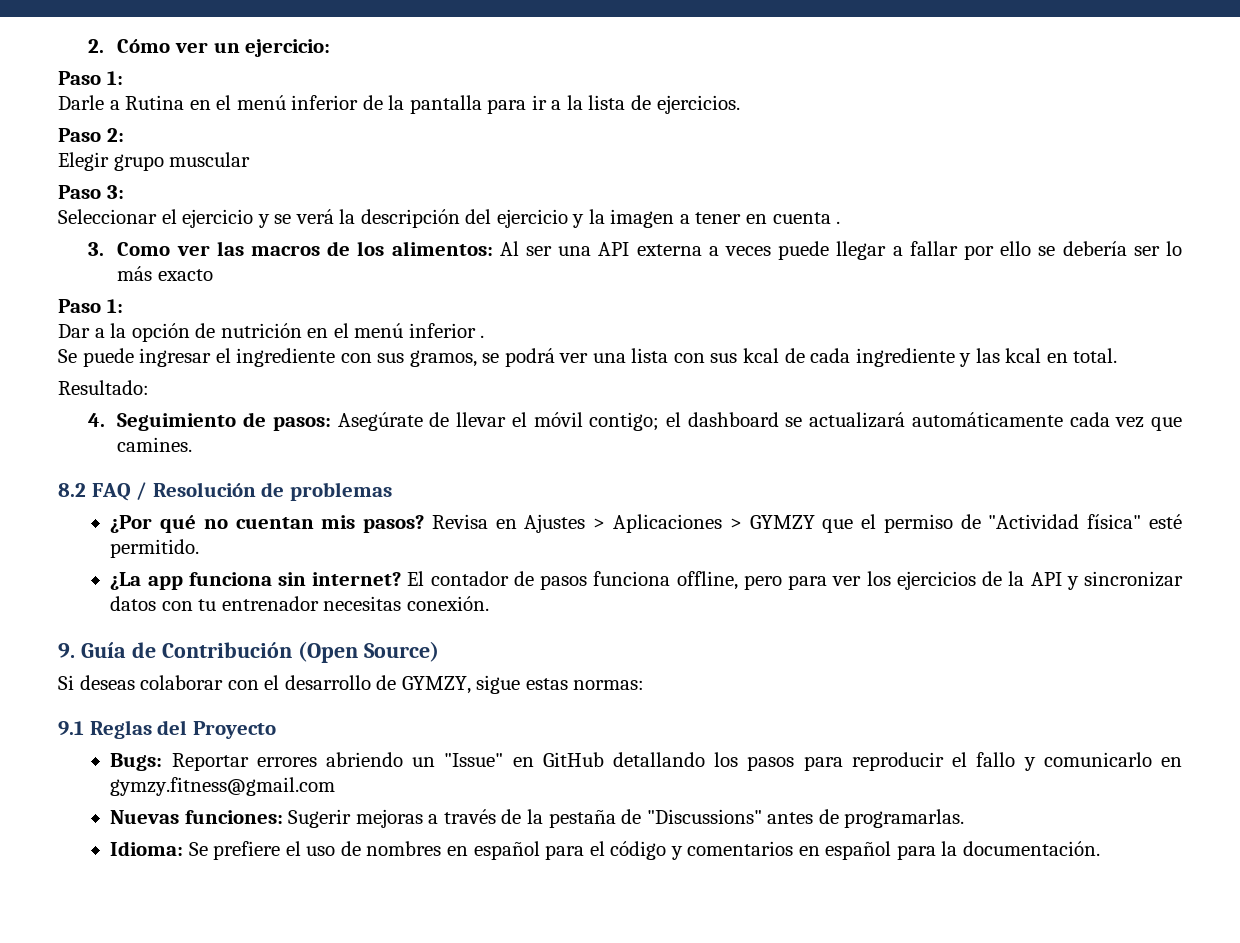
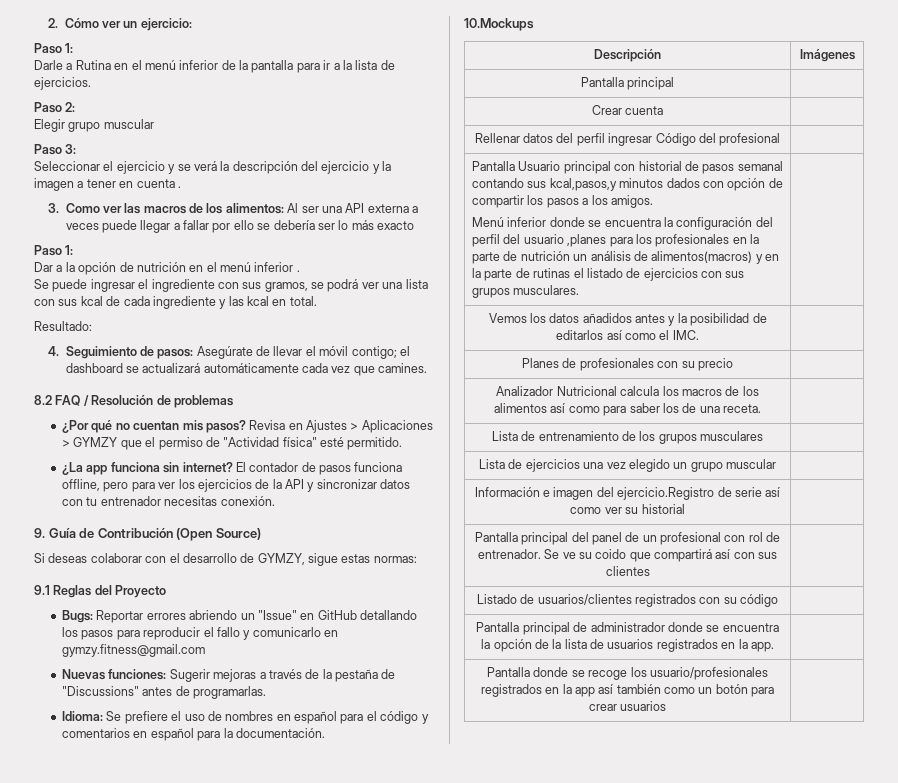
(1100, 848) none -> [464,18,534,31] [594,49,661,62] [799,49,855,62] [580,77,675,90] [591,105,664,115] [474,133,781,146] [472,161,783,174] [472,178,783,191] [472,195,653,208] [472,217,773,230] [472,234,760,247] [472,251,780,264] [472,268,745,281] [472,285,580,298] [488,313,767,326] [556,330,699,340] [522,358,733,371] [496,386,759,396] [494,403,761,416] [491,431,764,444] [479,459,776,472] [474,487,781,500] [570,504,685,514] [474,532,781,545] [477,549,778,562] [605,566,650,576] [476,594,779,607] [476,622,779,635] [481,639,774,652] [487,667,768,680] [480,684,775,697] [588,701,667,711] // 10.Mockups // Descripción | Imágenes // Pantalla principal | // Crear cuenta | // Rellenar datos del perfil ingresar Código del profesional | // Pantalla Usuario principal con historial de pasos semanal contando sus kcal,pasos,y minutos dados con opción de compartir los pasos a los amigos. // Menú inferior donde se encuentra la configuración del perfil del usuario ,planes para los profesionales en la parte de nutrición un análisis de alimentos(macros) y en la parte de rutinas el listado de ejercicios con sus grupos musculares. | // Vemos los datos añadidos antes y la posibilidad de editarlos así como el IMC. | // Planes de profesionales con su precio | // Analizador Nutricional calcula los macros de los alimentos así como para saber los de una receta. | // Lista de entrenamiento de los grupos musculares | // Lista de ejercicios una vez elegido un grupo muscular | // Información e imagen del ejercicio.Registro de serie así como ver su historial | // Pantalla principal del panel de un profesional con rol de entrenador. Se ve su coido que compartirá así con sus clientes | // Listado de usuarios/clientes registrados con su código | // Pantalla principal de administrador donde se encuentra la opción de la lista de usuarios registrados en la app. | // Pantalla donde se recoge los usuario/profesionales registrados en la app así también como un botón para crear usuarios |

